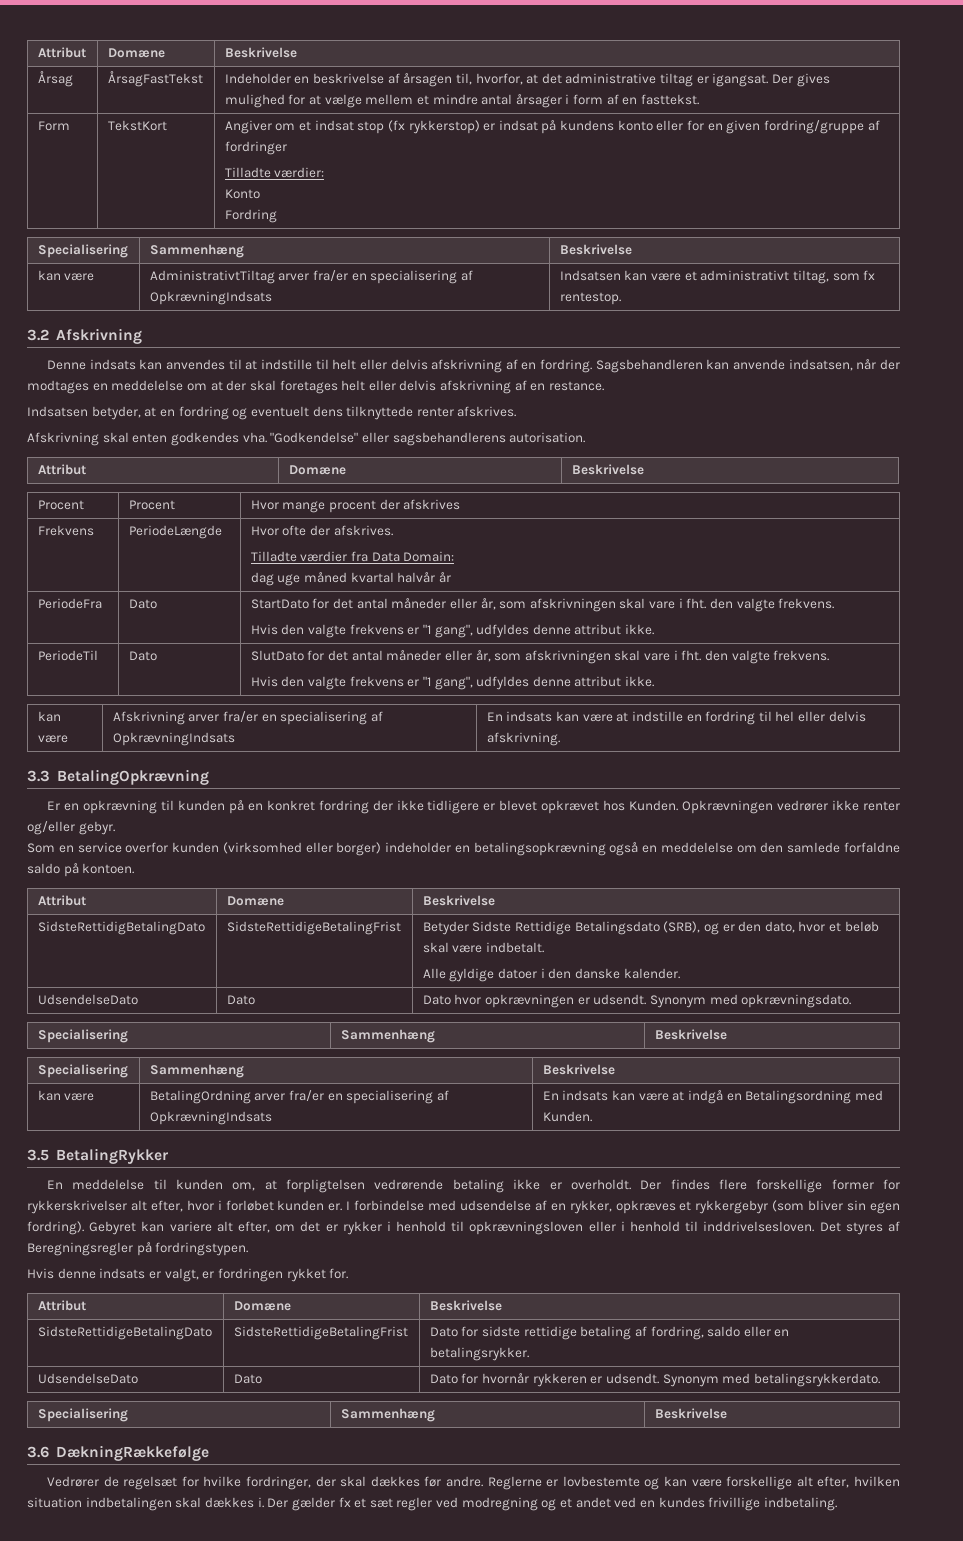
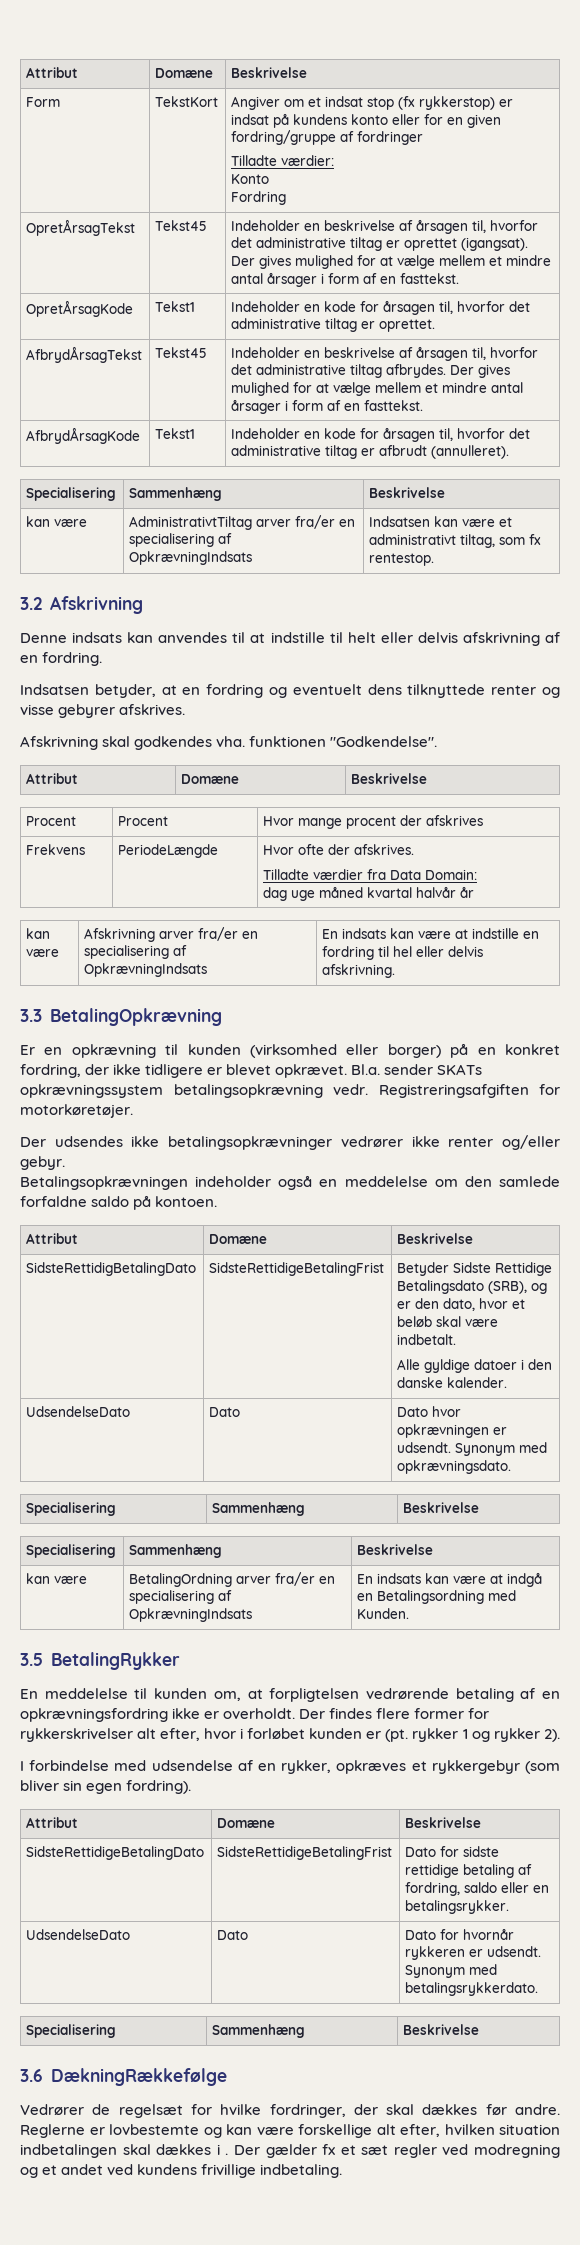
[37,47,86,58] [107,48,165,58] [224,47,297,58] [37,71,73,87] [107,71,203,87] [224,73,830,87] [224,94,700,108] Attribut | Domæne | Beskrivelse // Årsag | ÅrsagFastTekst | Indeholder en beskrivelse af årsagen til, hvorfor, at det administrative tiltag er igangsat. Der gives mulighed for at vælge mellem et mindre antal årsager i form af en fasttekst. -> [26,67,79,78] [155,68,214,78] [231,67,308,78] Attribut | Domæne | Beskrivelse
(277, 216) none -> [26,219,136,236] [155,220,208,231] [231,219,539,234] [231,237,529,251] [231,255,552,269] [231,272,460,287] [26,300,134,317] [155,301,196,312] [231,300,531,315] [231,318,436,332] [26,346,143,363] [155,347,208,358] [231,346,539,361] [231,364,511,378] [231,382,524,396] [231,399,424,414] [26,427,141,444] [155,428,196,439] [231,427,531,442] [231,445,510,459] // OpretÅrsagTekst | Tekst45 | Indeholder en beskrivelse af årsagen til, hvorfor det administrative tiltag er oprettet (igangsat). Der gives mulighed for at vælge mellem et mindre antal årsager i form af en fasttekst. // OpretÅrsagKode | Tekst1 | Indeholder en kode for årsagen til, hvorfor det administrative tiltag er oprettet. // AfbrydÅrsagTekst | Tekst45 | Indeholder en beskrivelse af årsagen til, hvorfor det administrative tiltag afbrydes. Der gives mulighed for at vælge mellem et mindre antal årsager i form af en fasttekst. // AfbrydÅrsagKode | Tekst1 | Indeholder en kode for årsagen til, hvorfor det administrative tiltag er afbrudt (annulleret).
[595,359,901,373] [27,380,605,394] Sagsbehandleren kan anvende indsatsen, når der modtages en meddelelse om at der skal foretages helt eller delvis afskrivning af en restance. -> (103, 659) none
(454, 412) none -> [542,687,560,698] [20,704,116,718] og visse gebyrer
[132,433,168,443] enten -> (131, 741) none
[270,432,586,446] "Godkendelse" eller sagsbehandlerens autorisation. -> [249,736,438,747] funktionen "Godkendelse".
[37,598,102,609] [128,599,157,609] [250,598,835,612] [250,624,655,638] [37,650,98,661] [128,651,157,661] [250,650,830,664] [250,676,655,690] // PeriodeFra | Dato | StartDato for det antal måneder eller år, som afskrivningen skal vare i fht. den valgte frekvens. // Hvis den valgte frekvens er "1 gang", udfyldes denne attribut ikke. // PeriodeTil | Dato | SlutDato for det antal måneder eller år, som afskrivningen skal vare i fht. den valgte frekvens. // Hvis den valgte frekvens er "1 gang", udfyldes denne attribut ikke. -> (475, 892) none
(225, 805) none -> [250,1044,441,1058] (virksomhed eller borger)
[318,800,369,814] fordring -> [20,1064,81,1078] fordring,
[541,800,774,814] opkrævet hos Kunden. Opkrævningen -> [275,1064,483,1078] [20,1084,560,1098] [20,1104,133,1118] [20,1136,333,1150] opkrævet. Bl.a. sender SKATs opkrævningssystem betalingsopkrævning vedr. Registreringsafgiften for motorkøretøjer. // Der udsendes ikke betalingsopkrævninger
[27,842,606,856] Som en service overfor kunden (virksomhed eller borger) indeholder en betalingsopkrævning -> [20,1176,272,1190] Betalingsopkrævningen indeholder
(504, 1186) none -> [520,1688,560,1699] [20,1708,168,1722] af en opkrævningsfordring
[756,1179,823,1193] forskellige -> (411, 1713) none
[328,1203,343,1211] er. -> [366,1728,560,1742] er (pt. rykker 1 og rykker 2). //
[89,1221,900,1235] [27,1242,249,1256] [27,1268,349,1282] Gebyret kan variere alt efter, om det er rykker i henhold til opkrævningsloven eller i henhold til inddrivelsesloven. Det styres af Beregningsregler på fordringstypen. // Hvis denne indsats er valgt, er fordringen rykket for. -> (192, 1787) none
[257,1497,264,1508] i. -> [216,2144,229,2155] i .
[639,1497,705,1508] en kundes -> [137,2164,198,2175] kundens

